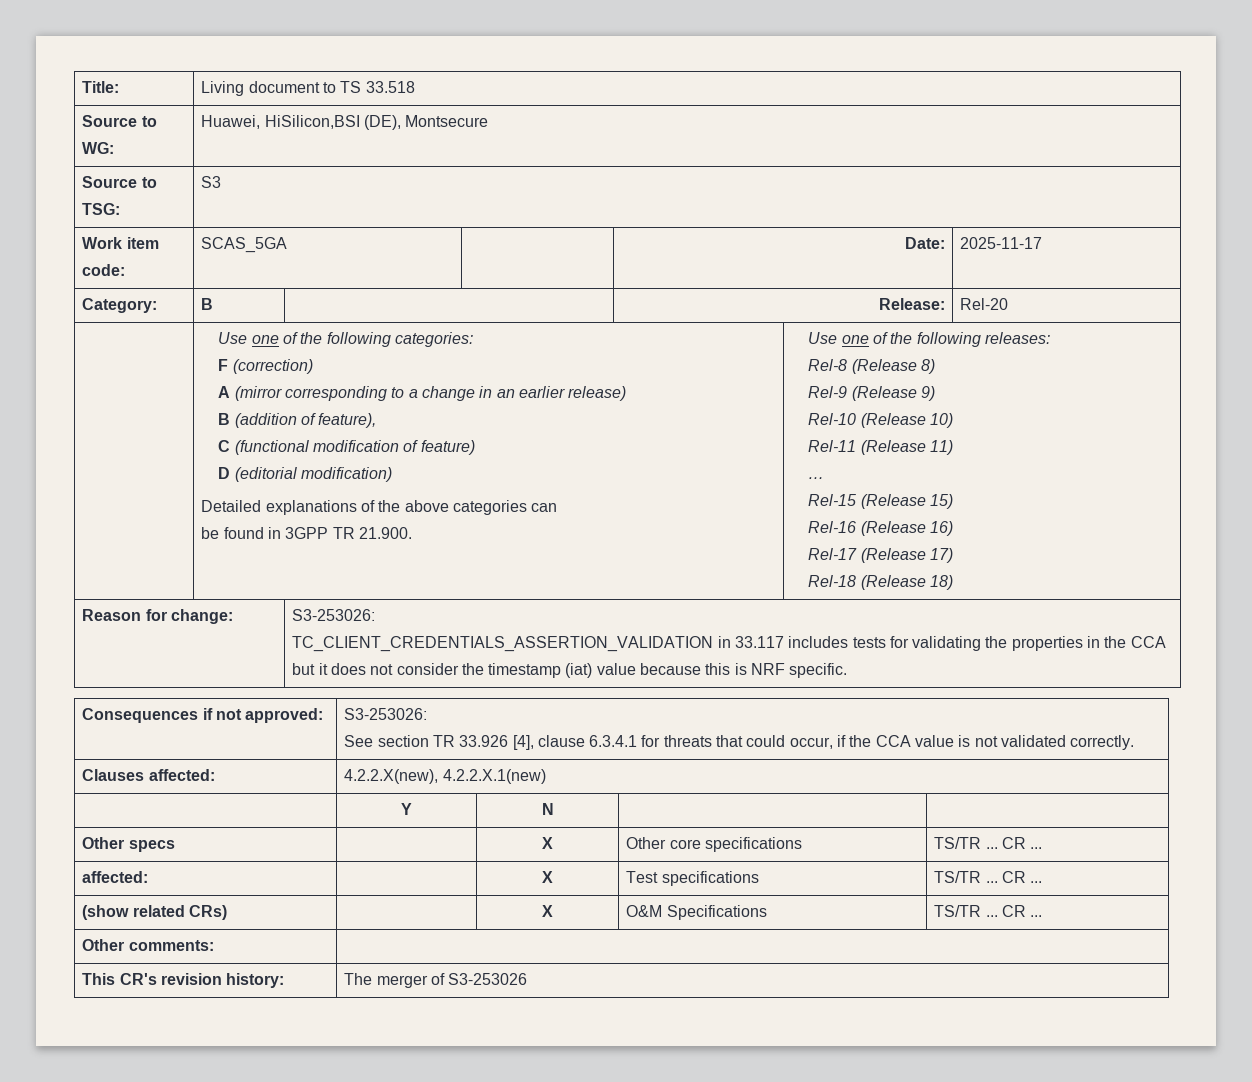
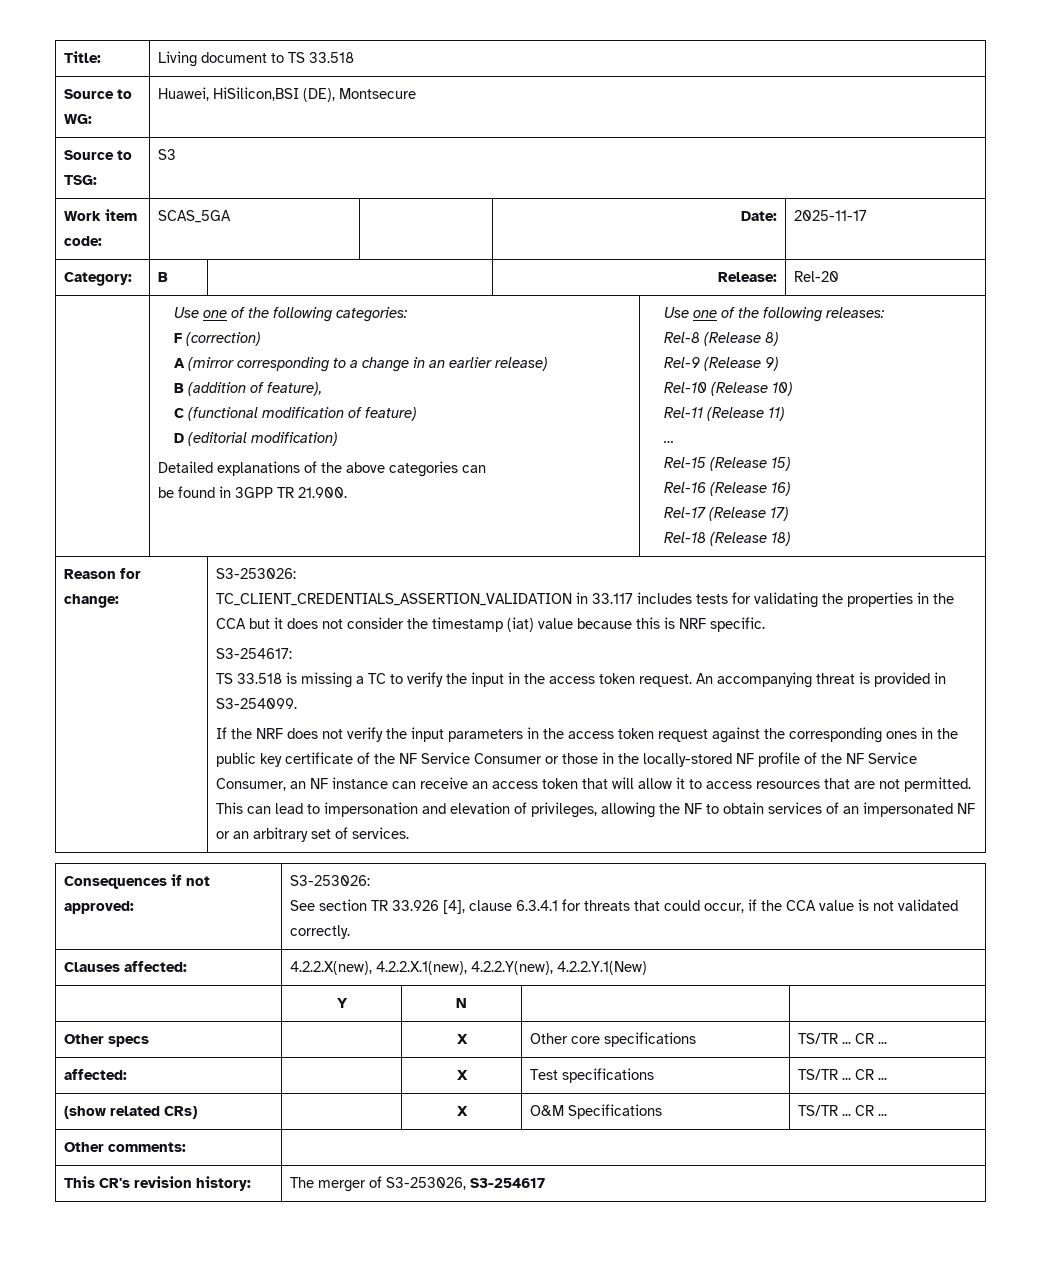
(848, 670) none -> [215,648,292,659] [215,672,946,688] [215,698,297,709] [215,727,958,743] [215,752,917,767] [215,777,971,792] [215,802,975,818] [215,827,409,842] // S3-254617: // TS 33.518 is missing a TC to verify the input in the access token request. An accompanying threat is provided in S3-254099. // If the NRF does not verify the input parameters in the access token request against the corresponding ones in the public key certificate of the NF Service Consumer or those in the locally-stored NF profile of the NF Service Consumer, an NF instance can receive an access token that will allow it to access resources that are not permitted. This can lead to impersonation and elevation of privileges, allowing the NF to obtain services of an impersonated NF or an arbitrary set of services.
[442,769,546,784] 4.2.2.X.1(new) -> [375,961,647,975] 4.2.2.X.1(new), 4.2.2.Y(new), 4.2.2.Y.1(New)
[448,973,528,985] S3-253026 -> [385,1177,545,1190] S3-253026, S3-254617

